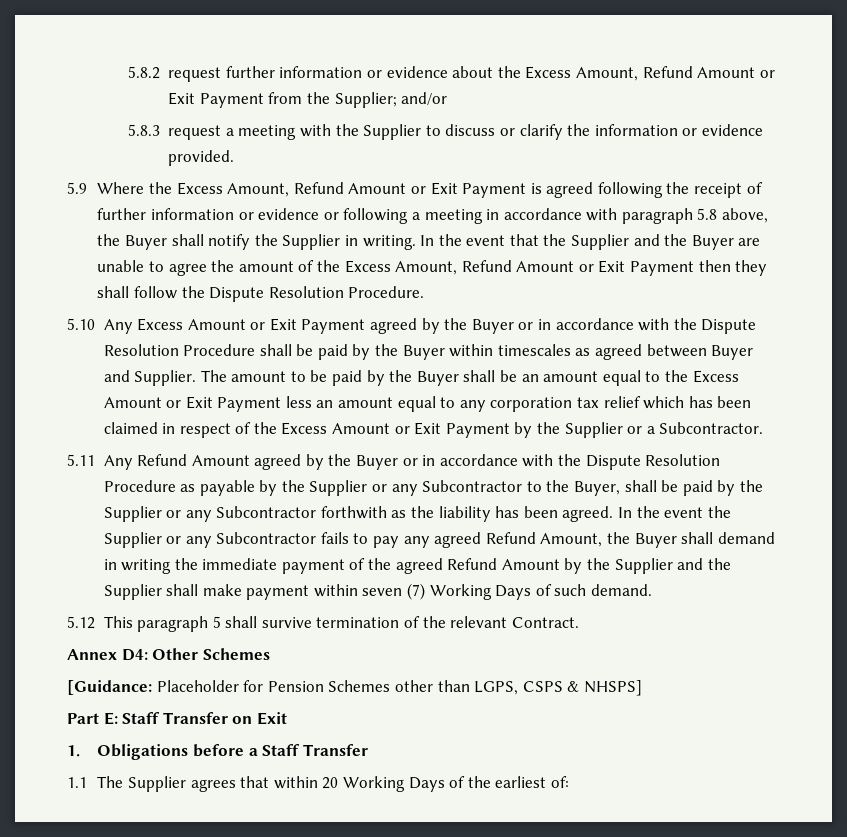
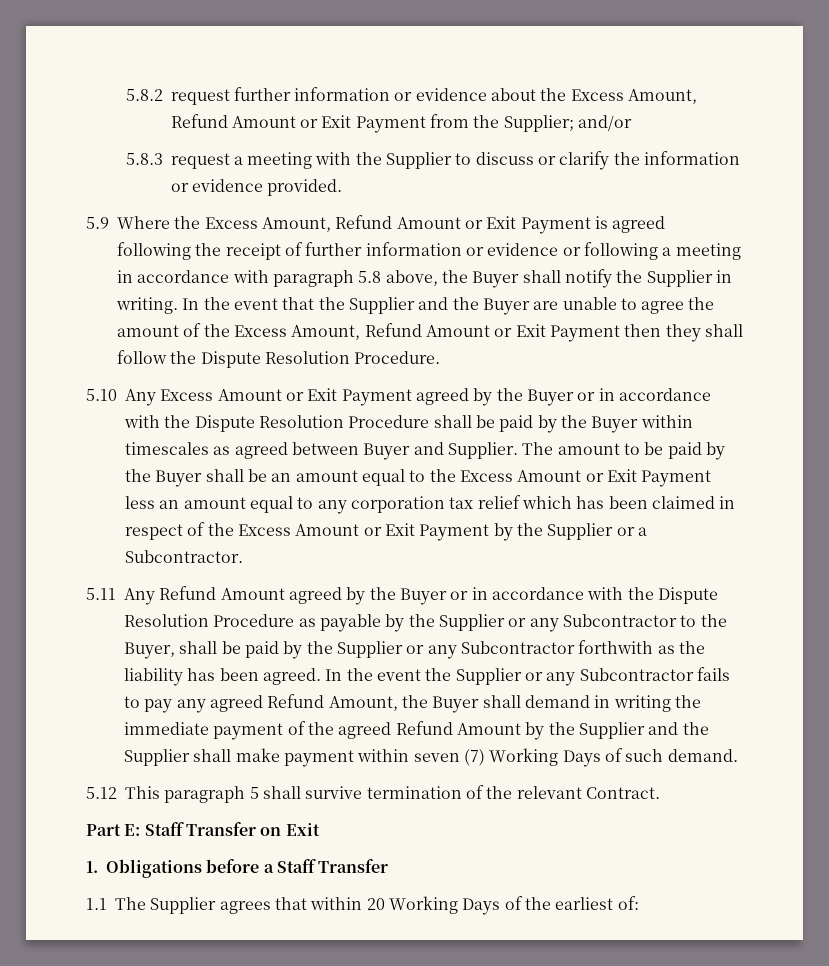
[67,648,270,661] [67,680,642,696] // Annex D4: Other Schemes // [Guidance: Placeholder for Pension Schemes other than LGPS, CSPS & NHSPS] -> (660, 793) none

